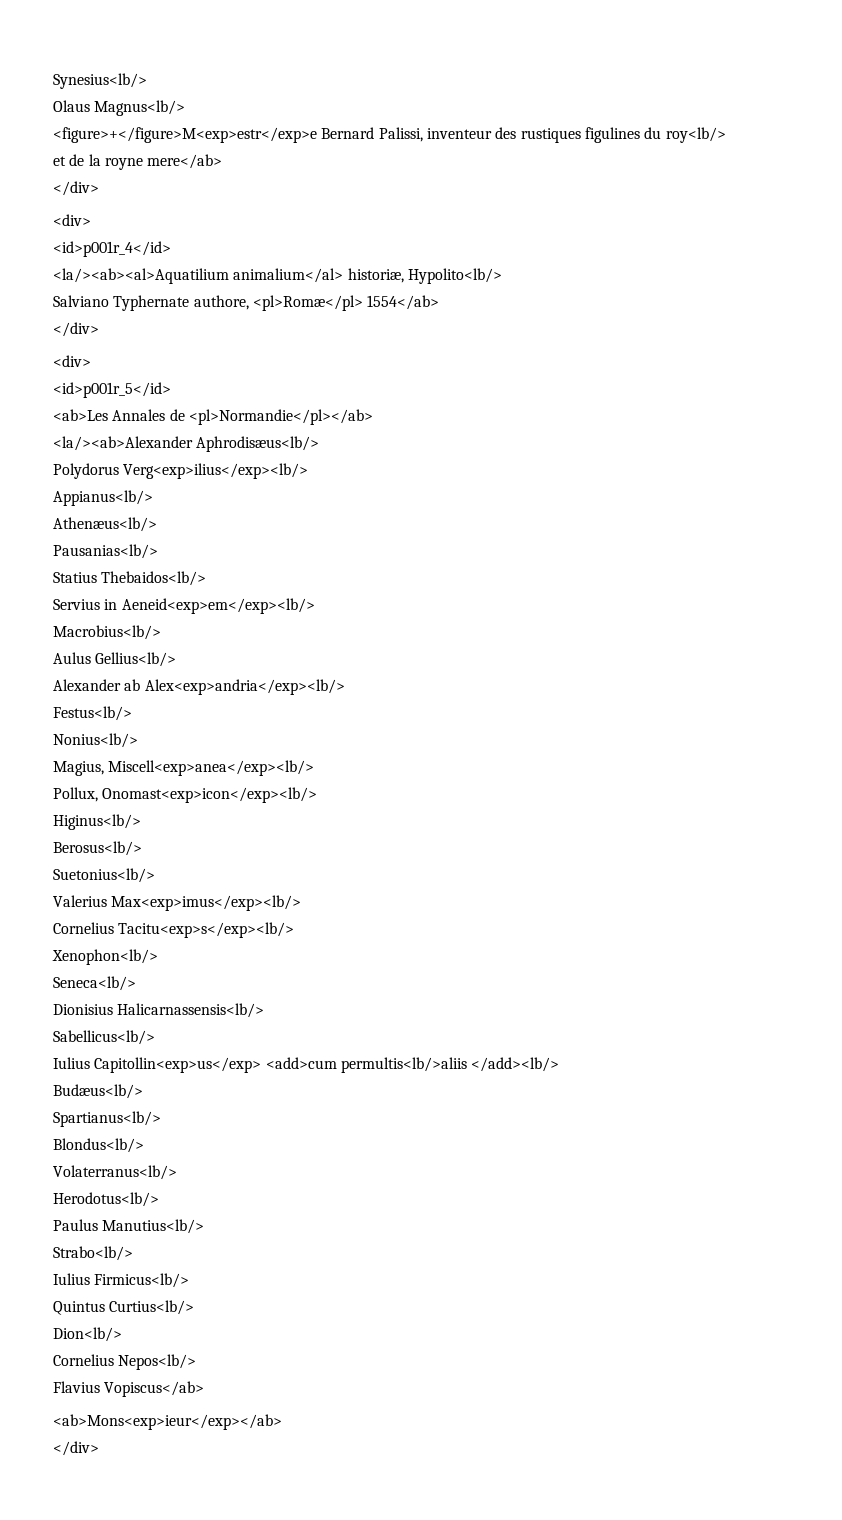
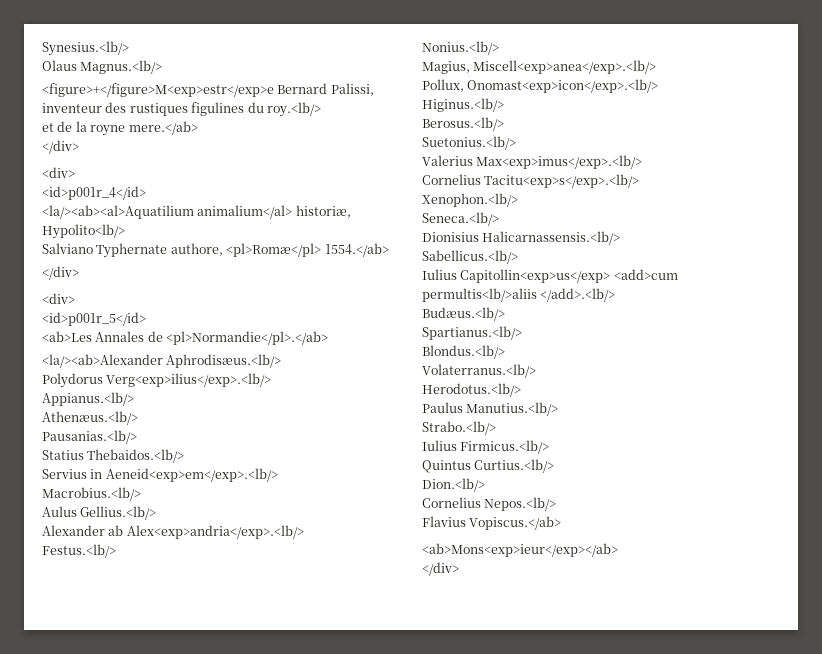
[53,73,147,89] Synesius<lb/> -> [42,41,129,56] Synesius.<lb/>
[94,100,186,116] Magnus<lb/> -> [80,60,163,74] Magnus.<lb/>
[665,127,726,143] roy<lb/> -> [266,102,321,117] roy.<lb/>
[147,154,223,169] mere</ab> -> [128,121,198,135] mere.</ab>
[367,295,440,310] 1554</ab> -> [324,243,389,257] 1554.</ab>
[188,409,373,425] <pl>Normandie</pl></ab> -> [166,331,329,345] <pl>Normandie</pl>.</ab>
[196,436,320,452] Aphrodisæus<lb/> -> [166,354,282,368] Aphrodisæus.<lb/>
[123,463,309,479] [53,490,153,506] [53,517,157,532] [53,544,158,559] Verg<exp>ilius</exp><lb/> // Appianus<lb/> // Athenæus<lb/> // Pausanias<lb/> -> [106,373,272,387] [42,392,134,406] [42,411,138,425] [42,430,137,444] Verg<exp>ilius</exp>.<lb/> // Appianus.<lb/> // Athenæus.<lb/> // Pausanias.<lb/>
[101,571,207,586] Thebaidos<lb/> -> [87,449,185,463] Thebaidos.<lb/>
[121,598,315,614] [53,625,161,640] Aeneid<exp>em</exp><lb/> // Macrobius<lb/> -> [105,468,278,482] [42,487,141,501] Aeneid<exp>em</exp>.<lb/> // Macrobius.<lb/>
[95,652,177,667] Gellius<lb/> -> [80,506,157,520] Gellius.<lb/>
[144,679,345,695] [53,706,132,721] [53,733,138,748] Alex<exp>andria</exp><lb/> // Festus<lb/> // Nonius<lb/> -> [126,525,304,539] [42,544,116,558] [422,41,499,55] Alex<exp>andria</exp>.<lb/> // Festus.<lb/> // Nonius.<lb/>
[108,760,315,776] Miscell<exp>anea</exp><lb/> -> [473,60,657,74] Miscell<exp>anea</exp>.<lb/>
[102,787,318,803] [53,814,141,830] [53,841,142,856] [53,868,155,883] Onomast<exp>icon</exp><lb/> // Higinus<lb/> // Berosus<lb/> // Suetonius<lb/> -> [467,79,659,93] [422,98,504,112] [422,117,504,131] [422,136,516,150] Onomast<exp>icon</exp>.<lb/> // Higinus.<lb/> // Berosus.<lb/> // Suetonius.<lb/>
[111,895,302,911] [53,922,295,938] [52,949,158,965] [53,976,136,991] Max<exp>imus</exp><lb/> // Cornelius Tacitu<exp>s</exp><lb/> // Xenophon<lb/> // Seneca<lb/> -> [476,155,643,169] [422,174,640,188] [422,193,518,207] [422,212,499,226] Max<exp>imus</exp>.<lb/> // Cornelius Tacitu<exp>s</exp>.<lb/> // Xenophon.<lb/> // Seneca.<lb/>
[117,1003,265,1018] [53,1030,155,1045] Halicarnassensis<lb/> // Sabellicus<lb/> -> [482,231,621,245] [422,250,518,264] Halicarnassensis.<lb/> // Sabellicus.<lb/>
[471,1057,560,1072] [53,1084,143,1099] [53,1111,161,1127] [53,1138,144,1153] [53,1165,177,1180] [53,1192,159,1207] </add><lb/> // Budæus<lb/> // Spartianus<lb/> // Blondus<lb/> // Volaterranus<lb/> // Herodotus<lb/> -> [540,288,616,302] [422,307,505,321] [422,326,522,340] [422,345,505,359] [422,364,536,378] [422,383,521,397] </add>.<lb/> // Budæus.<lb/> // Spartianus.<lb/> // Blondus.<lb/> // Volaterranus.<lb/> // Herodotus.<lb/>
[102,1219,205,1234] [53,1246,133,1261] [53,1273,190,1288] Manutius<lb/> // Strabo<lb/> // Iulius Firmicus<lb/> -> [466,402,559,416] [422,421,496,435] [422,440,550,454] Manutius.<lb/> // Strabo.<lb/> // Iulius Firmicus.<lb/>
[109,1300,195,1315] [53,1327,122,1342] [53,1354,197,1370] Curtius<lb/> // Dion<lb/> // Cornelius Nepos<lb/> -> [474,459,555,473] [422,478,485,492] [422,497,557,511] Curtius.<lb/> // Dion.<lb/> // Cornelius Nepos.<lb/>
[104,1381,205,1397] Vopiscus</ab> -> [469,516,562,530] Vopiscus.</ab>

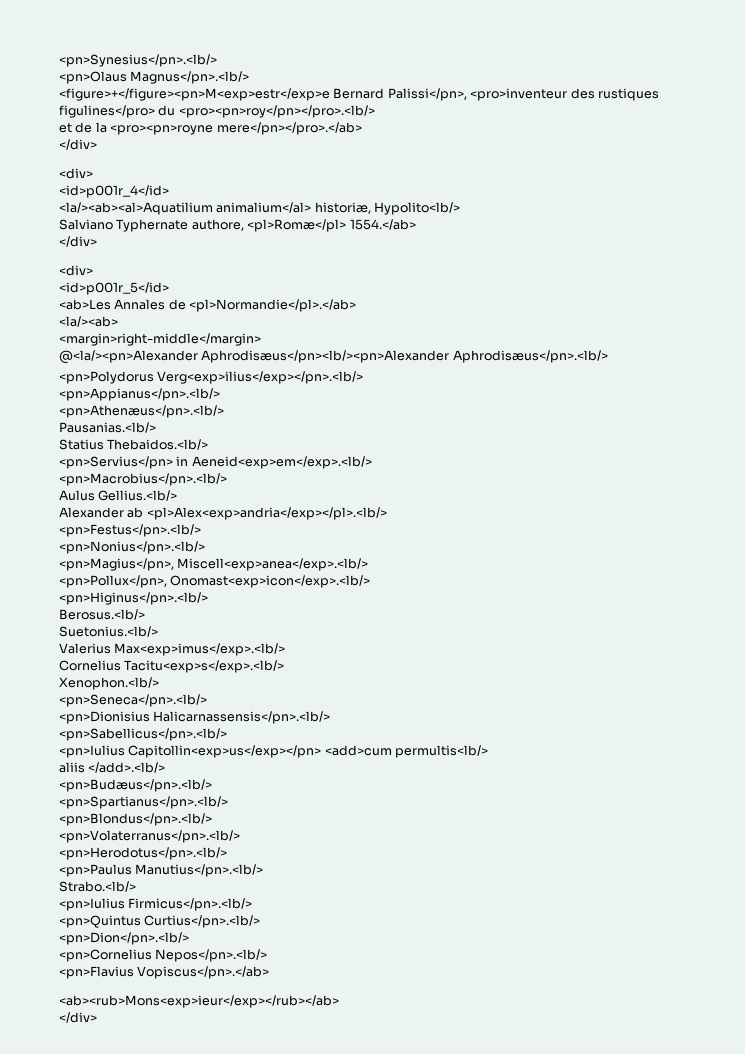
[42,41,129,56] [42,60,163,74] [42,83,374,97] [42,102,321,117] Synesius.<lb/> // Olaus Magnus.<lb/> // <figure>+</figure>M<exp>estr</exp>e Bernard Palissi, inventeur des rustiques figulines du roy.<lb/> -> [59,54,217,67] [59,71,250,84] [59,88,659,101] [59,105,375,118] <pn>Synesius</pn>.<lb/> // <pn>Olaus Magnus</pn>.<lb/> // <figure>+</figure><pn>M<exp>estr</exp>e Bernard Palissi</pn>, <pro>inventeur des rustiques figulines</pro> du <pro><pn>roy</pn></pro>.<lb/>
[90,121,198,136] royne mere.</ab> -> [110,122,362,135] <pro><pn>royne mere</pn></pro>.</ab>
[42,354,282,368] [42,373,272,388] [42,392,134,406] [42,411,138,425] <la/><ab>Alexander Aphrodisæus.<lb/> // Polydorus Verg<exp>ilius</exp>.<lb/> // Appianus.<lb/> // Athenæus.<lb/> -> [59,316,118,327] [59,333,261,346] [59,350,608,364] [59,371,364,384] [59,388,220,401] [59,405,224,418] <la/><ab> // <margin>right-middle</margin> // @<la/><pn>Alexander Aphrodisæus</pn><lb/><pn>Alexander Aphrodisæus</pn>.<lb/> // <pn>Polydorus Verg<exp>ilius</exp></pn>.<lb/> // <pn>Appianus</pn>.<lb/> // <pn>Athenæus</pn>.<lb/>
[42,469,87,479] Servius -> [59,456,173,469] <pn>Servius</pn>
[42,487,141,501] Macrobius.<lb/> -> [59,473,227,486] <pn>Macrobius</pn>.<lb/>
[126,525,304,539] [42,544,116,558] [422,41,499,55] [422,61,470,74] Alex<exp>andria</exp>.<lb/> // Festus.<lb/> // Nonius.<lb/> // Magius, -> [146,507,387,520] [59,524,201,537] [59,541,205,554] [59,558,174,571] <pl>Alex<exp>andria</exp></pl>.<lb/> // <pn>Festus</pn>.<lb/> // <pn>Nonius</pn>.<lb/> // <pn>Magius</pn>,
[422,79,464,92] Pollux, -> [59,575,167,588] <pn>Pollux</pn>,
[422,98,504,112] Higinus.<lb/> -> [59,592,208,605] <pn>Higinus</pn>.<lb/>
[422,212,499,226] [422,231,621,245] [422,250,518,264] [422,269,678,283] [422,288,616,302] [422,307,505,321] [422,326,522,340] [422,345,505,359] [422,364,536,378] [422,383,521,397] [422,402,559,416] [422,421,496,435] [422,440,550,454] [422,459,555,473] [422,478,485,492] [422,497,557,511] [422,516,562,530] [422,543,618,557] Seneca.<lb/> // Dionisius Halicarnassensis.<lb/> // Sabellicus.<lb/> // Iulius Capitollin<exp>us</exp> <add>cum permultis<lb/>aliis </add>.<lb/> // Budæus.<lb/> // Spartianus.<lb/> // Blondus.<lb/> // Volaterranus.<lb/> // Herodotus.<lb/> // Paulus Manutius.<lb/> // Strabo.<lb/> // Iulius Firmicus.<lb/> // Quintus Curtius.<lb/> // Dion.<lb/> // Cornelius Nepos.<lb/> // Flavius Vopiscus.</ab> // <ab>Mons<exp>ieur</exp></ab> -> [59,694,207,707] [59,711,331,724] [59,728,227,741] [59,745,489,758] [59,762,166,773] [59,779,212,792] [59,796,228,809] [59,813,212,826] [59,830,240,843] [59,847,227,860] [59,864,264,877] [59,881,136,892] [59,898,253,911] [59,915,261,928] [59,932,189,945] [59,949,268,962] [59,966,270,979] [59,995,339,1008] <pn>Seneca</pn>.<lb/> // <pn>Dionisius Halicarnassensis</pn>.<lb/> // <pn>Sabellicus</pn>.<lb/> // <pn>Iulius Capitollin<exp>us</exp></pn> <add>cum permultis<lb/> // aliis </add>.<lb/> // <pn>Budæus</pn>.<lb/> // <pn>Spartianus</pn>.<lb/> // <pn>Blondus</pn>.<lb/> // <pn>Volaterranus</pn>.<lb/> // <pn>Herodotus</pn>.<lb/> // <pn>Paulus Manutius</pn>.<lb/> // Strabo.<lb/> // <pn>Iulius Firmicus</pn>.<lb/> // <pn>Quintus Curtius</pn>.<lb/> // <pn>Dion</pn>.<lb/> // <pn>Cornelius Nepos</pn>.<lb/> // <pn>Flavius Vopiscus</pn>.</ab> // <ab><rub>Mons<exp>ieur</exp></rub></ab>

